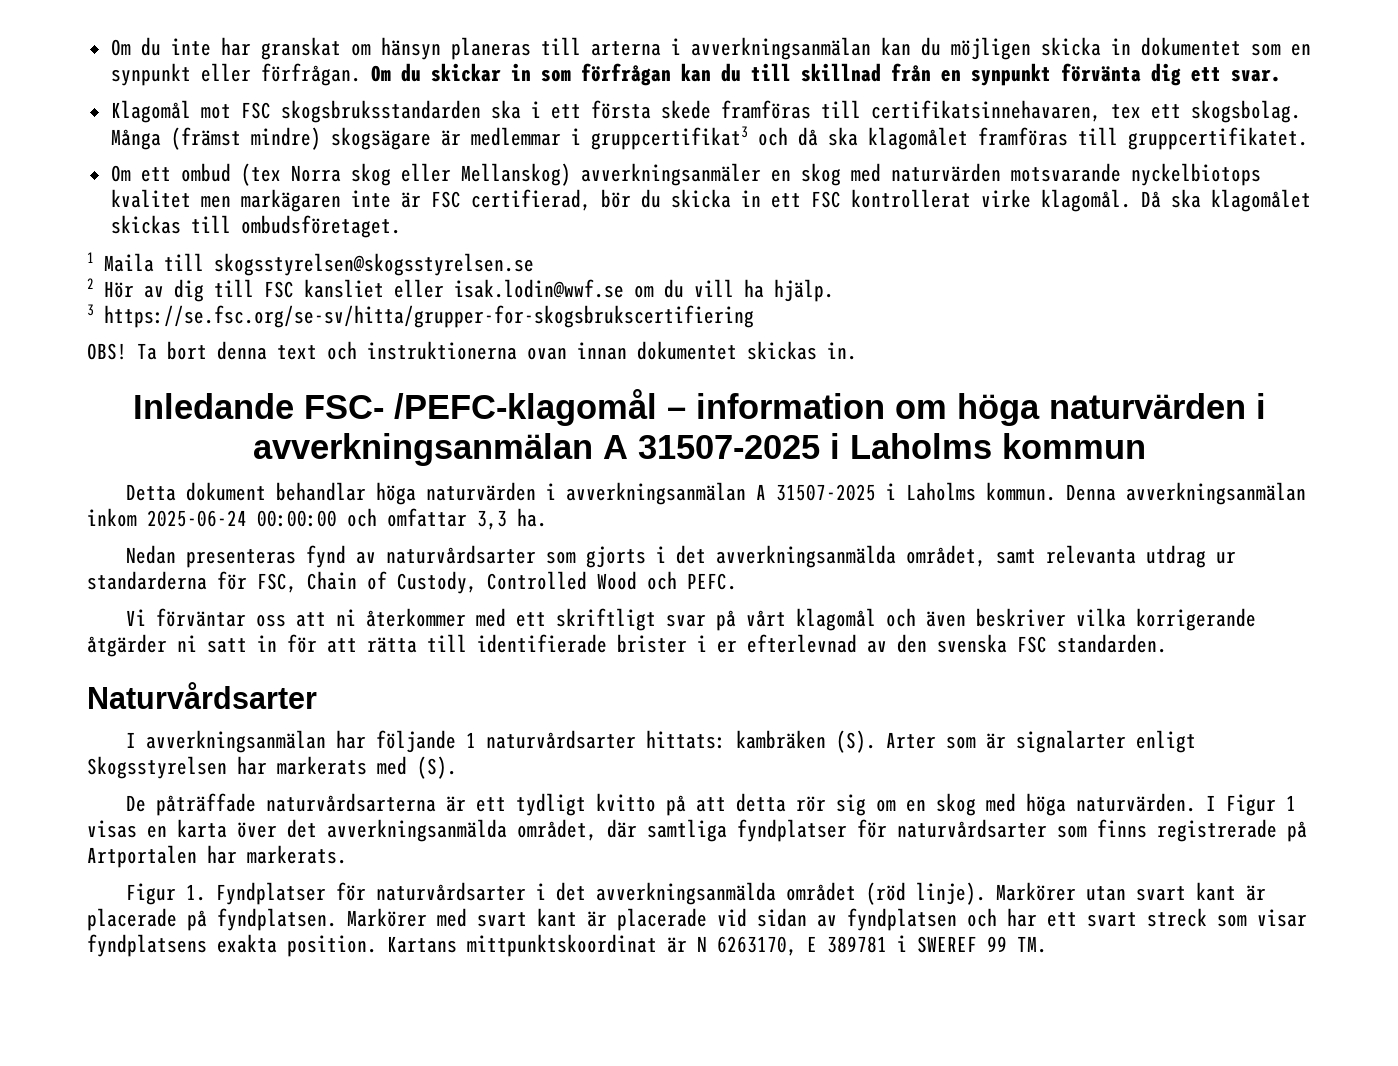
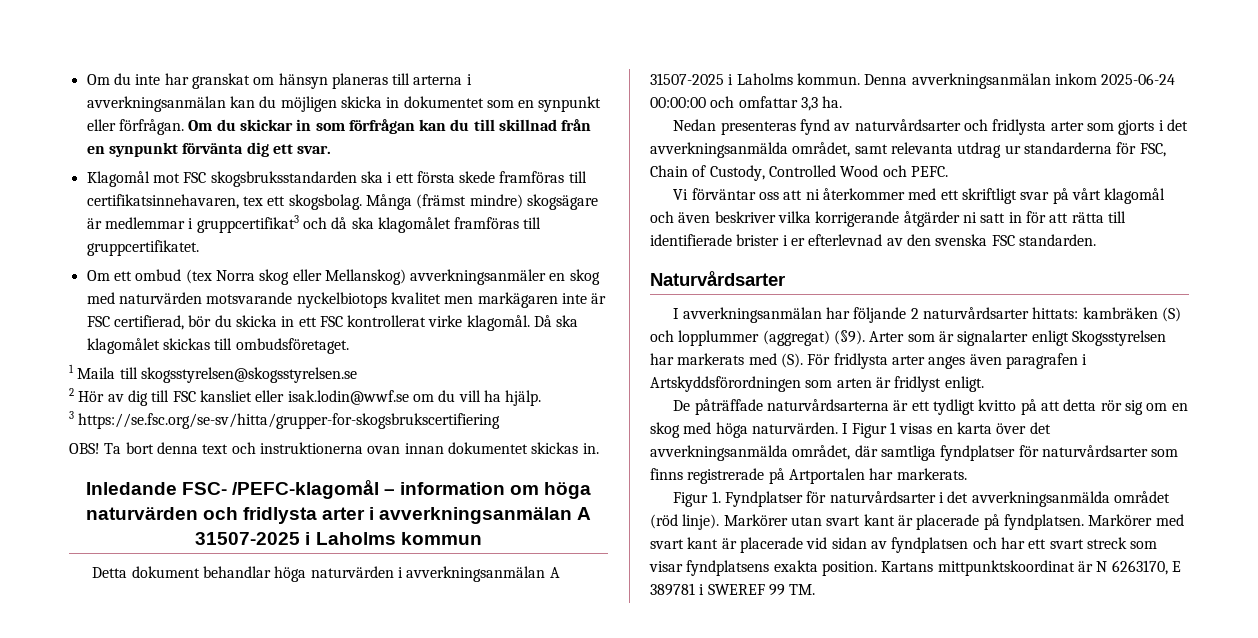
(1246, 406) none -> [202,507,365,524] och fridlysta arter
(537, 554) none -> [964,119,1084,135] och fridlysta arter
[466,732,477,748] 1 -> [910,308,919,319] 2
[836,730,877,753] (S). -> [1161,307,1181,322] [650,330,865,346] (S) och lopplummer (aggregat) (§9).
(457, 767) none -> [807,353,1088,369] [650,376,984,392] För fridlysta arter anges även paragrafen i Artskyddsförordningen som arten är fridlyst enligt.

